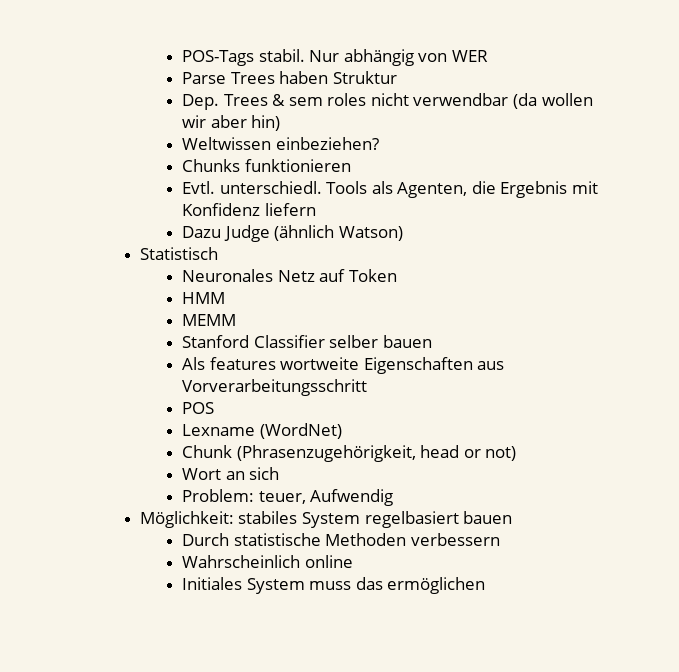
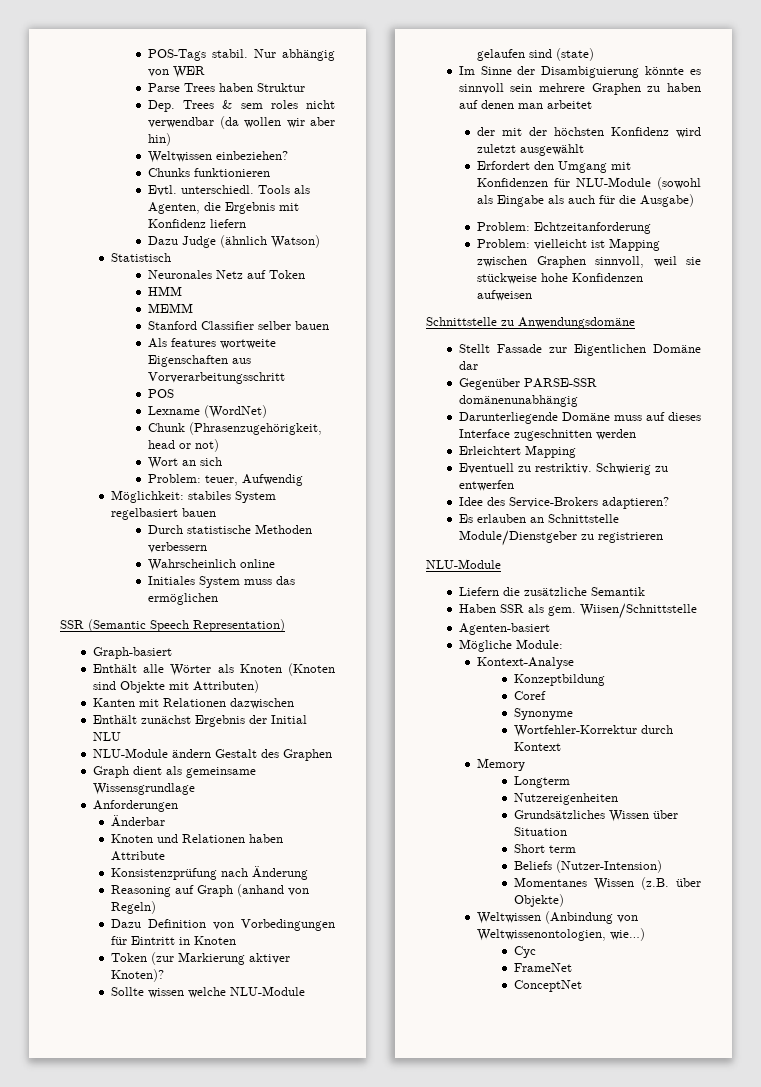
(486, 585) none -> [60,619,285,632] [92,647,172,659] [92,663,335,676] [92,680,259,693] [92,698,294,709] [92,715,307,727] [92,732,121,741] [92,748,332,761] [92,766,256,778] [92,783,195,795] [92,800,178,812] [111,815,166,827] [111,834,284,843] [111,851,166,861] [111,866,309,880] [111,884,310,897] [111,901,157,914] [111,919,335,931] [111,936,237,945] [111,952,291,965] [111,969,165,982] [111,986,306,998] [477,48,595,61] [458,66,701,78] [458,83,701,95] [458,100,592,109] [477,127,701,138] [477,144,585,156] [477,161,632,173] [477,177,701,190] [477,194,695,207] [477,222,652,234] [477,238,661,251] [477,256,701,268] [477,273,644,284] [477,290,533,301] [426,317,635,329] [458,344,701,356] [458,361,478,370] [458,378,597,390] [458,395,578,407] [458,412,701,424] [458,429,636,441] [458,445,576,458] [458,463,668,475] [458,480,514,491] [458,497,669,509] [458,514,619,523] [458,530,663,546] [426,559,501,569] [458,587,645,596] [458,603,697,619] [458,623,550,635] [458,639,563,652] [477,657,575,669] [514,674,606,686] [514,691,547,700] [514,708,574,720] [514,725,674,737] [514,742,562,751] [477,758,526,771] [514,776,571,788] [514,793,619,805] [514,810,679,822] [514,827,568,836] [514,844,577,853] [514,860,663,873] [514,877,701,890] [514,894,565,907] [477,911,639,924] [477,928,646,941] [514,946,537,958] [514,963,573,972] [514,980,583,992] // SSR (Semantic Speech Representation) // Graph-basiert // Enthält alle Wörter als Knoten (Knoten sind Objekte mit Attributen) // Kanten mit Relationen dazwischen // Enthält zunächst Ergebnis der Initial NLU // NLU-Module ändern Gestalt des Graphen // Graph dient als gemeinsame Wissensgrundlage // Anforderungen // Änderbar // Knoten und Relationen haben Attribute // Konsistenzprüfung nach Änderung // Reasoning auf Graph (anhand von Regeln) // Dazu Definition von Vorbedingungen für Eintritt in Knoten // Token (zur Markierung aktiver Knoten)? // Sollte wissen welche NLU-Module gelaufen sind (state) // Im Sinne der Disambiguierung könnte es sinnvoll sein mehrere Graphen zu haben auf denen man arbeitet // der mit der höchsten Konfidenz wird zuletzt ausgewählt // Erfordert den Umgang mit Konfidenzen für NLU-Module (sowohl als Eingabe als auch für die Ausgabe) // Problem: Echtzeitanforderung // Problem: vielleicht ist Mapping zwischen Graphen sinnvoll, weil sie stückweise hohe Konfidenzen aufweisen // Schnittstelle zu Anwendungsdomäne // Stellt Fassade zur Eigentlichen Domäne dar // Gegenüber PARSE-SSR domänenunabhängig // Darunterliegende Domäne muss auf dieses Interface zugeschnitten werden // Erleichtert Mapping // Eventuell zu restriktiv. Schwierig zu entwerfen // Idee des Service-Brokers adaptieren? // Es erlauben an Schnittstelle Module/Dienstgeber zu registrieren // NLU-Module // Liefern die zusätzliche Semantik // Haben SSR als gem. Wiisen/Schnittstelle // Agenten-basiert // Mögliche Module: // Kontext-Analyse // Konzeptbildung // Coref // Synonyme // Wortfehler-Korrektur durch Kontext // Memory // Longterm // Nutzereigenheiten // Grundsätzliches Wissen über Situation // Short term // Beliefs (Nutzer-Intension) // Momentanes Wissen (z.B. über Objekte) // Weltwissen (Anbindung von Weltwissenontologien, wie…) // Cyc // FrameNet // ConceptNet

